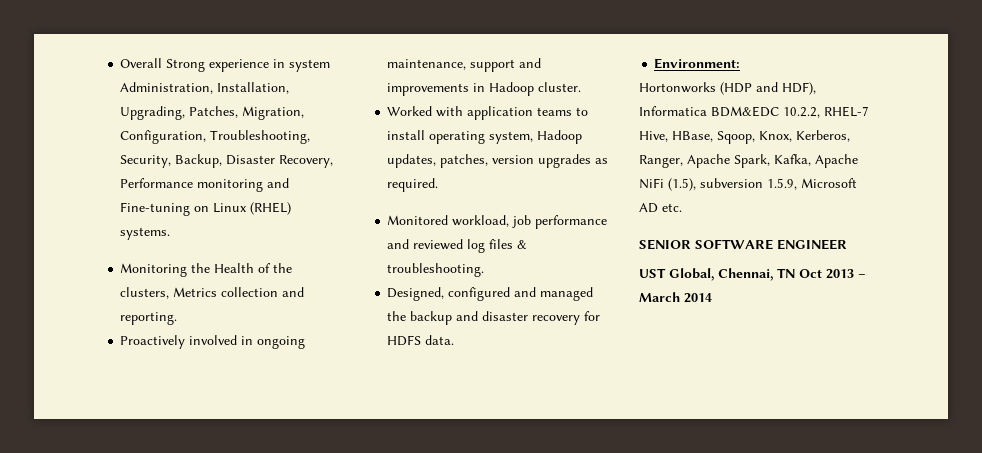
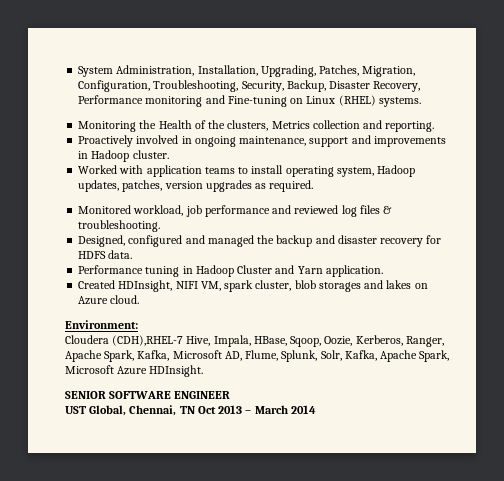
[120,58,331,72] Overall Strong experience in system -> [78,66,114,77] System
[654,58,741,69] [639,82,816,95] [639,106,869,118] [639,131,668,142] Environment: // Hortonworks (HDP and HDF), Informatica BDM&EDC 10.2.2, RHEL-7 Hive, -> [78,265,383,277] [78,280,428,292] [78,295,140,305] [65,320,138,329] [65,335,251,347] Performance tuning in Hadoop Cluster and Yarn application. // Created HDInsight, NIFI VM, spark cluster, blob storages and lakes on Azure cloud. // Environment: // Cloudera (CDH),RHEL-7 Hive, Impala,
[759,131,792,142] Knox, -> [324,336,353,346] Oozie,
[815,154,858,168] [639,178,857,191] [639,203,682,213] Apache NiFi (1.5), subversion 1.5.9, Microsoft AD etc. -> [172,350,450,362] [65,365,204,377] Microsoft AD, Flume, Splunk, Solr, Kafka, Apache Spark, Microsoft Azure HDInsight.

